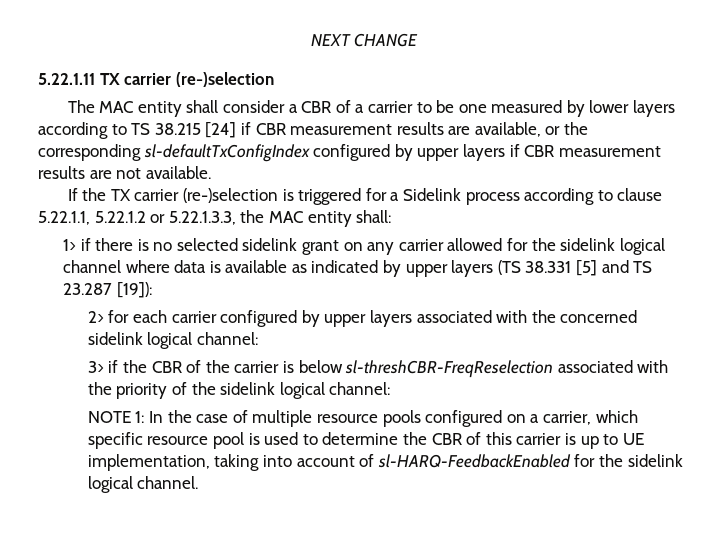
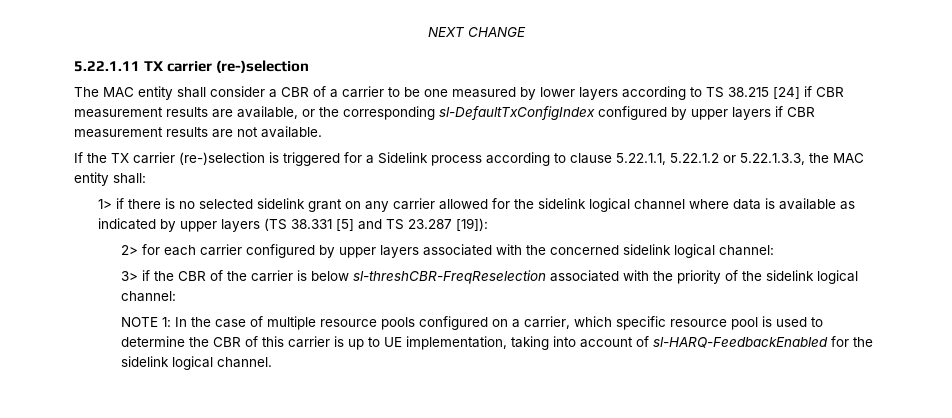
[143,144,310,162] sl-defaultTxConfigIndex -> [439,106,595,120] sl-DefaultTxConfigIndex

